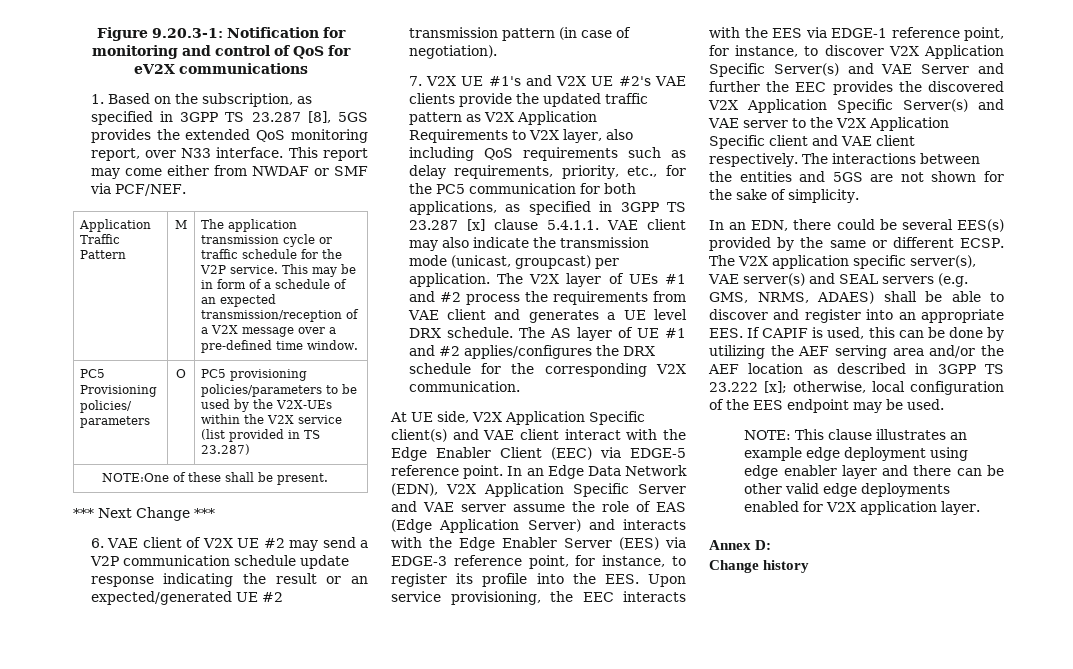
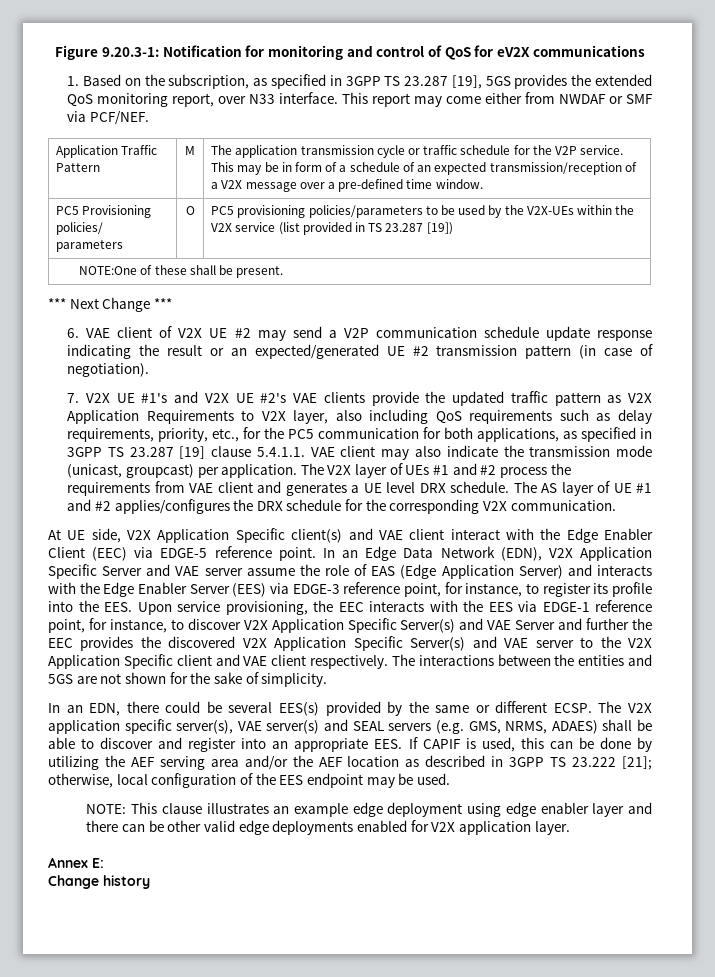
[307,111,331,123] [8], -> [451,75,482,89] [19],
[201,444,251,455] 23.287) -> [385,222,453,235] 23.287 [19])
[466,219,485,231] [x] -> [179,446,206,459] [19]
[764,381,787,393] [x]; -> [622,756,652,770] [21];
[755,540,772,550] D: -> [92,858,104,868] E:

